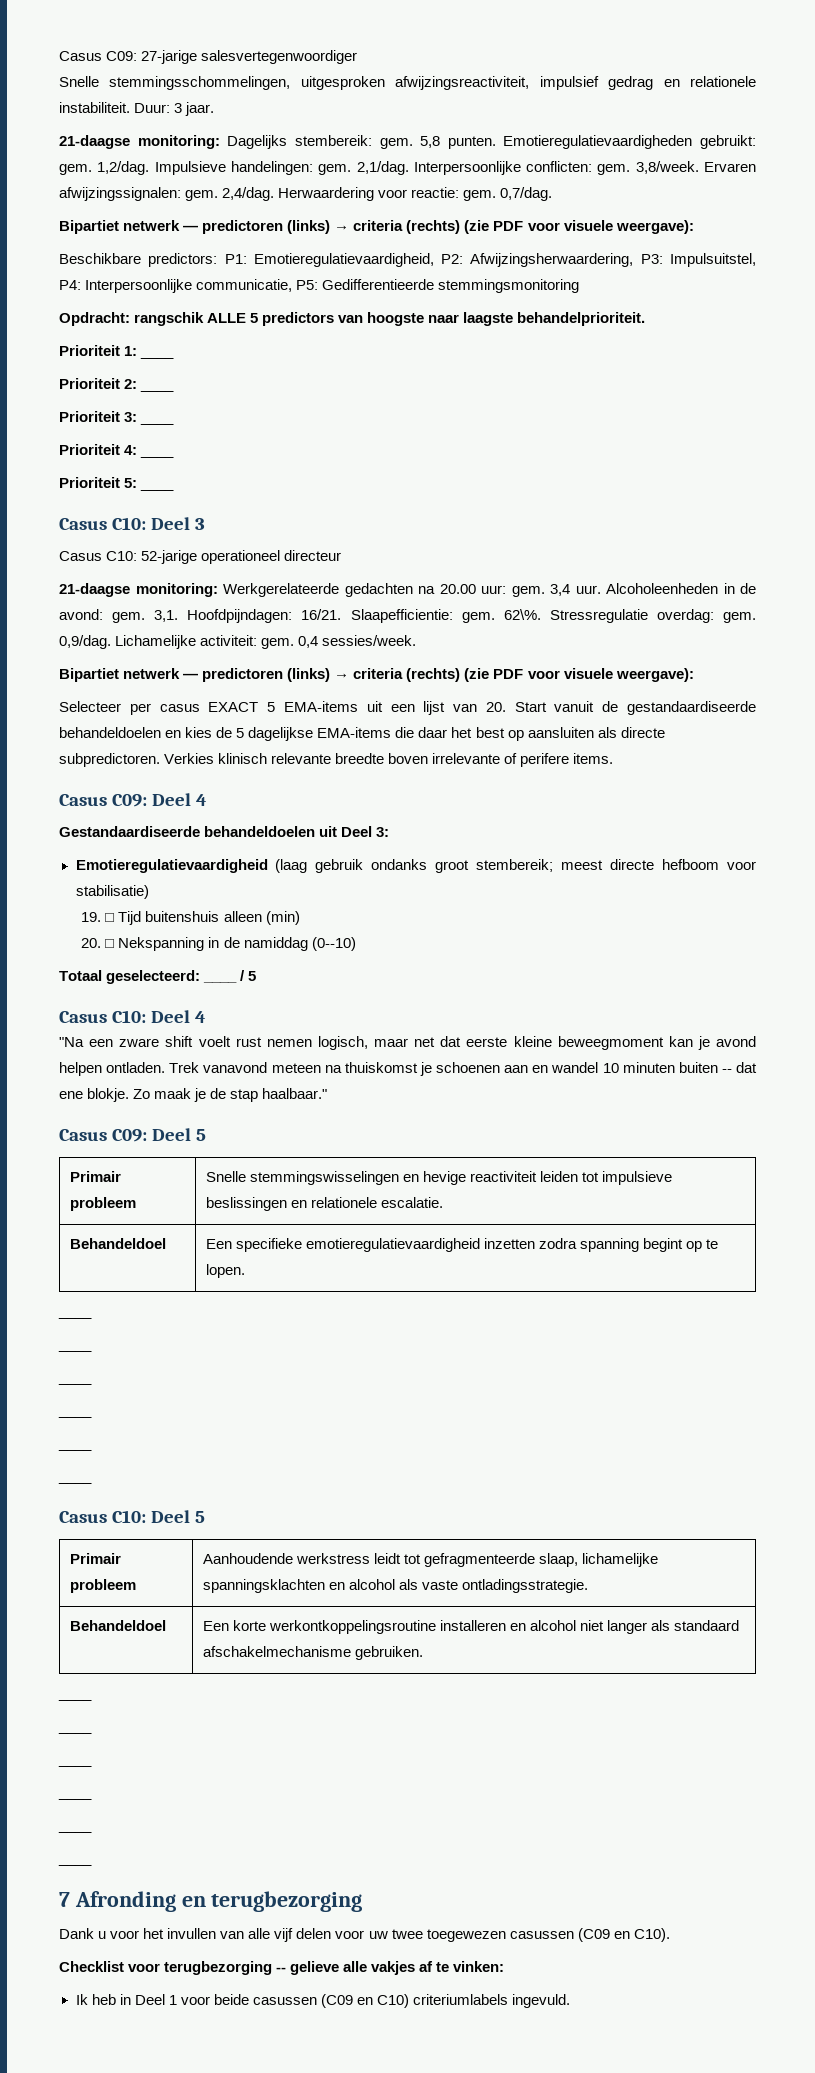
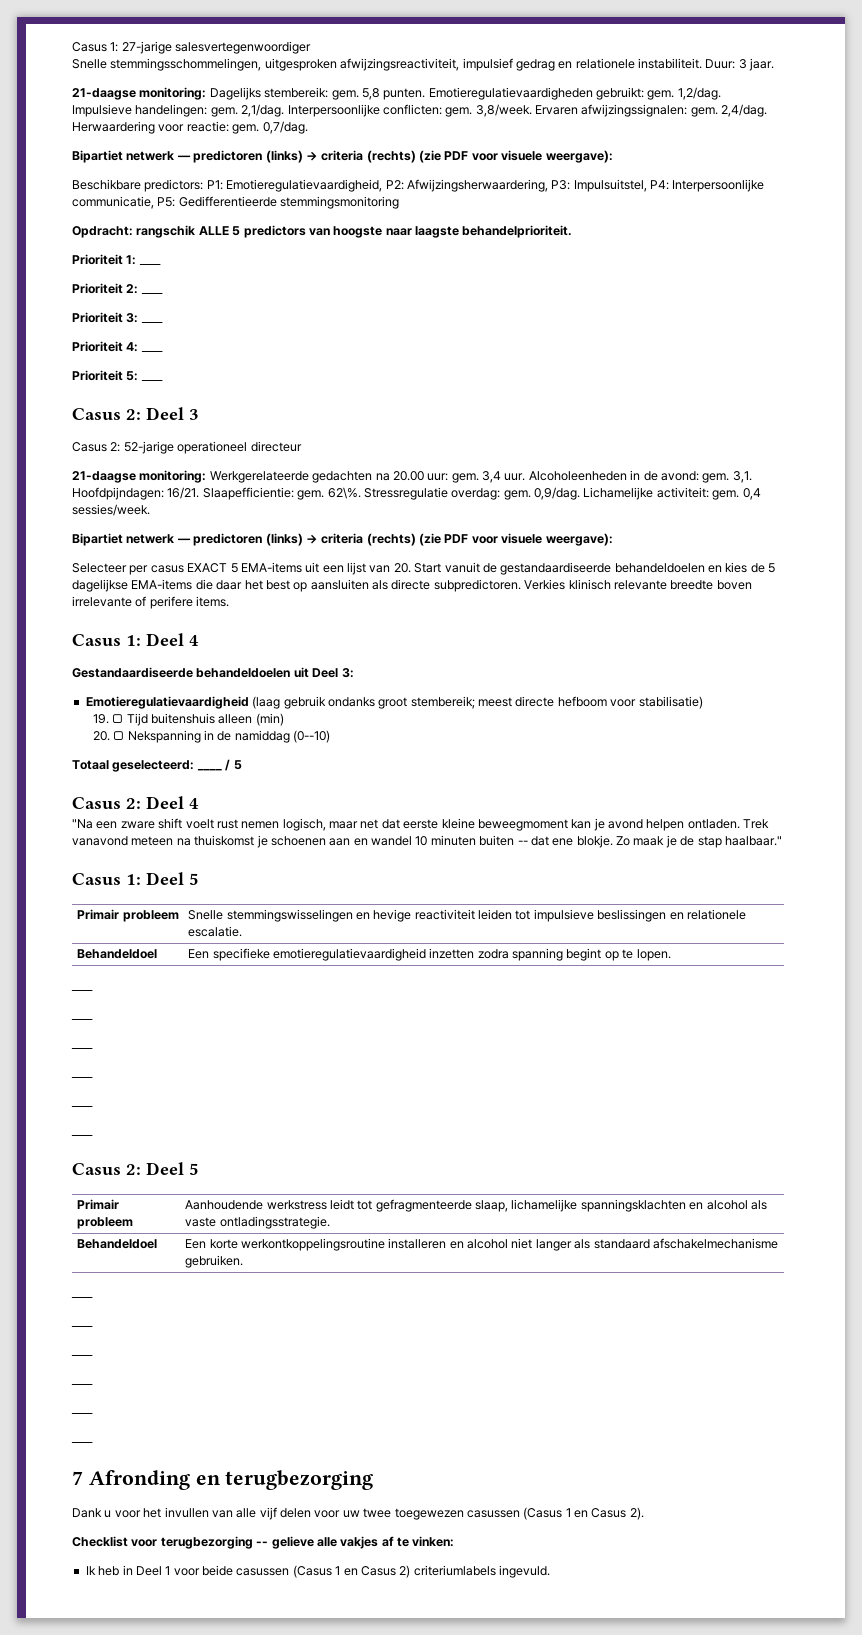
[59,51,138,61] Casus C09: -> [72,42,119,52] Casus 1:
[112,517,147,530] C10: -> [126,409,141,420] 2:
[106,551,138,561] C10: -> [110,442,121,452] 2:
[112,794,148,807] C09: -> [126,635,141,646] 1:
[112,1010,147,1023] C10: -> [126,798,141,809] 2:
[112,1129,148,1142] C09: -> [126,874,141,885] 1:
[112,1510,147,1523] C10: -> [126,1164,141,1175] 2:
[577,1928,670,1942] (C09 en C10). -> [523,1507,644,1520] (Casus 1 en Casus 2).
[320,1994,410,2008] (C09 en C10) -> [292,1565,411,1578] (Casus 1 en Casus 2)

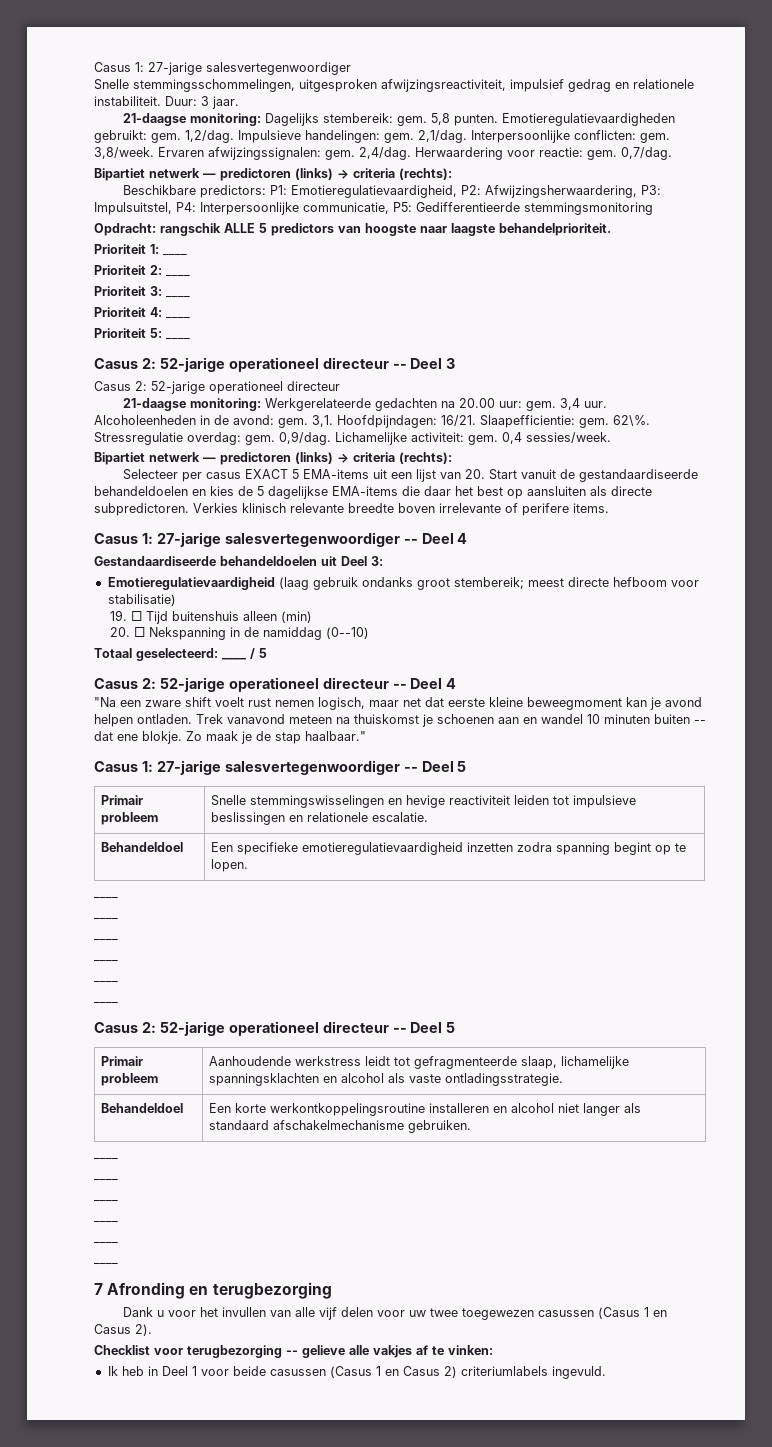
[366,150,613,163] (rechts) (zie PDF voor visuele weergave): -> [399,168,452,180] (rechts):
(141, 414) none -> [159,357,407,372] 52-jarige operationeel directeur --
[366,533,613,546] (rechts) (zie PDF voor visuele weergave): -> [399,452,452,464] (rechts):
(141, 640) none -> [156,532,418,547] 27-jarige salesvertegenwoordiger --
(141, 803) none -> [159,677,407,692] 52-jarige operationeel directeur --
(141, 879) none -> [156,760,418,775] 27-jarige salesvertegenwoordiger --
(141, 1169) none -> [159,1021,407,1036] 52-jarige operationeel directeur --

